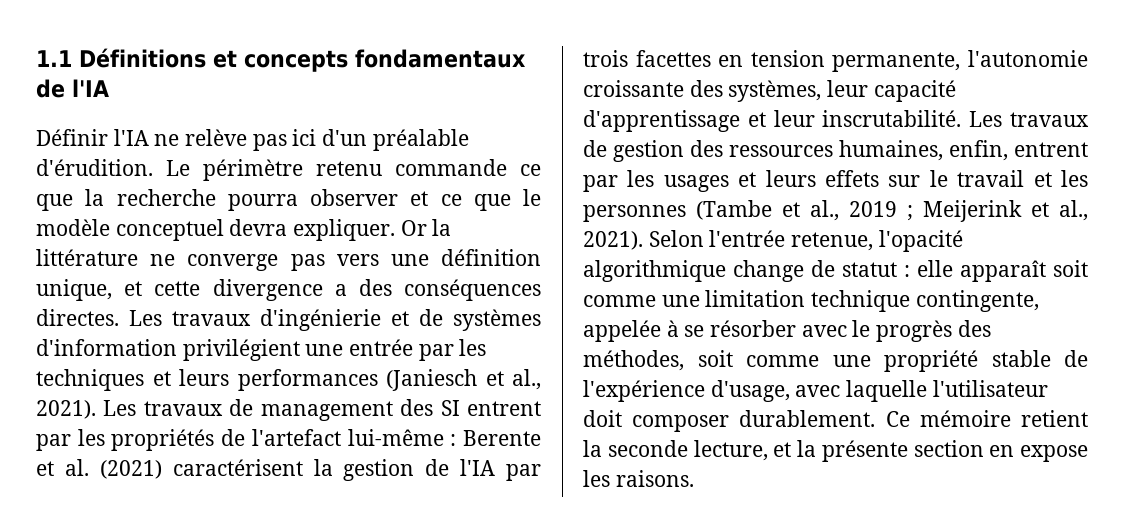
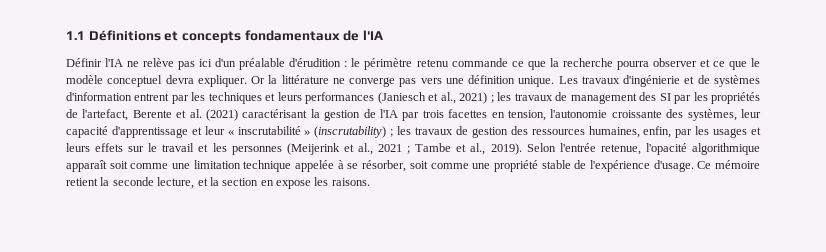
[36,159,190,176] d'érudition. Le -> [289,58,361,67] d'érudition : le
[36,279,541,301] [36,309,119,326] unique, et cette divergence a des conséquences directes. -> [518,76,555,87] unique.
[182,339,414,361] privilégient une entrée -> [134,93,170,101] entrent
[36,400,137,419] 2021). Les -> [459,92,512,104] 2021) ; les
[467,401,541,416] entrent -> (671, 97) none
[251,429,457,446] l'artefact lui-même : -> [82,109,129,121] l'artefact,
[172,459,303,476] caractérisent -> [242,109,308,118] caractérisant
[750,50,961,72] tension permanente, -> [507,110,546,121] tension,
[822,110,1003,127] inscrutabilité. Les -> [227,126,412,138] « inscrutabilité » (inscrutability) ; les
[1014,142,1088,157] entrent -> (672, 132) none
[696,200,1088,222] [583,231,643,250] (Tambe et al., 2019 ; Meijerink et al., 2021). -> [286,143,522,155] (Meijerink et al., 2021 ; Tambe et al., 2019).
[733,260,953,282] change de statut : elle -> (760, 149) none
[915,290,1039,312] contingente, -> (292, 166) none
[710,320,991,342] [583,350,684,371] résorber avec le progrès des méthodes, -> [362,160,407,172] résorber,
[710,380,1048,402] [583,410,876,432] d'usage, avec laquelle l'utilisateur doit composer durablement. -> [653,160,694,172] d'usage.
[821,440,908,462] présente -> (219, 181) none

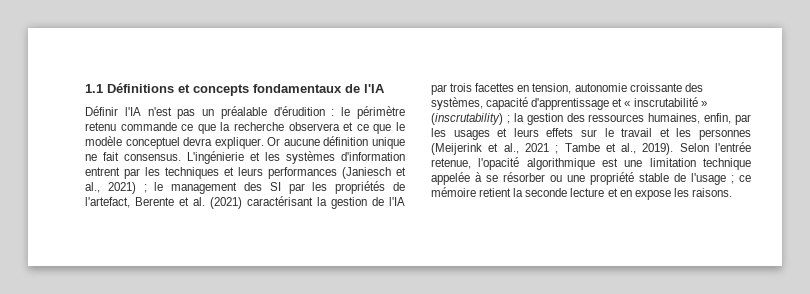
[127,58,237,70] ne relève pas ici d'un -> [147,107,215,119] n'est pas un
[616,58,697,70] pourra observer -> [288,122,340,131] observera
[268,75,710,87] la littérature ne converge pas vers une définition unique. Les travaux d'ingénierie et de -> [283,136,405,149] [85,151,280,164] aucune définition unique ne fait consensus. L'ingénierie et les
[497,92,568,101] les travaux de -> [154,182,164,191] le
[550,109,608,118] l'autonomie -> [574,83,627,92] autonomie
[740,109,761,118] leur -> (483, 103) none
[204,126,225,135] leur -> (623, 102) none
[397,126,468,135] les travaux de -> [513,113,524,122] la
[66,160,169,172] apparaît soit comme -> [602,158,618,167] est
[362,160,469,172] résorber, soit comme -> [503,172,562,182] résorber ou
[589,160,712,172] l'expérience d'usage. Ce -> [691,173,751,185] l'usage ; ce
[157,177,259,189] lecture, et la section -> [570,188,618,197] lecture et

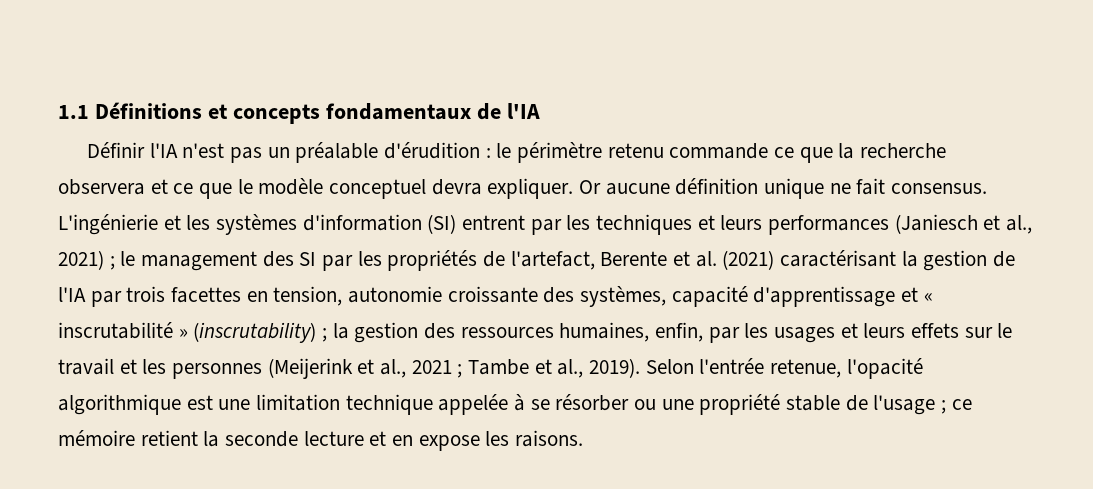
(405, 156) none -> [427,214,457,234] (SI)

